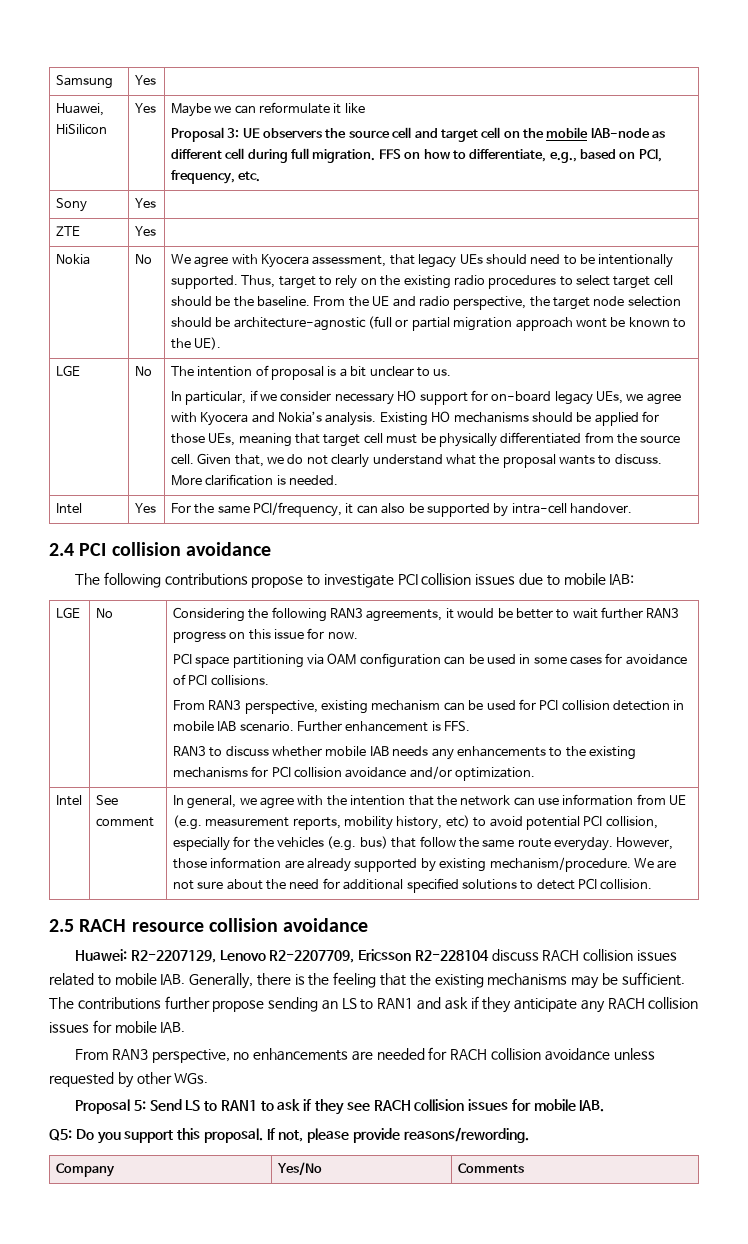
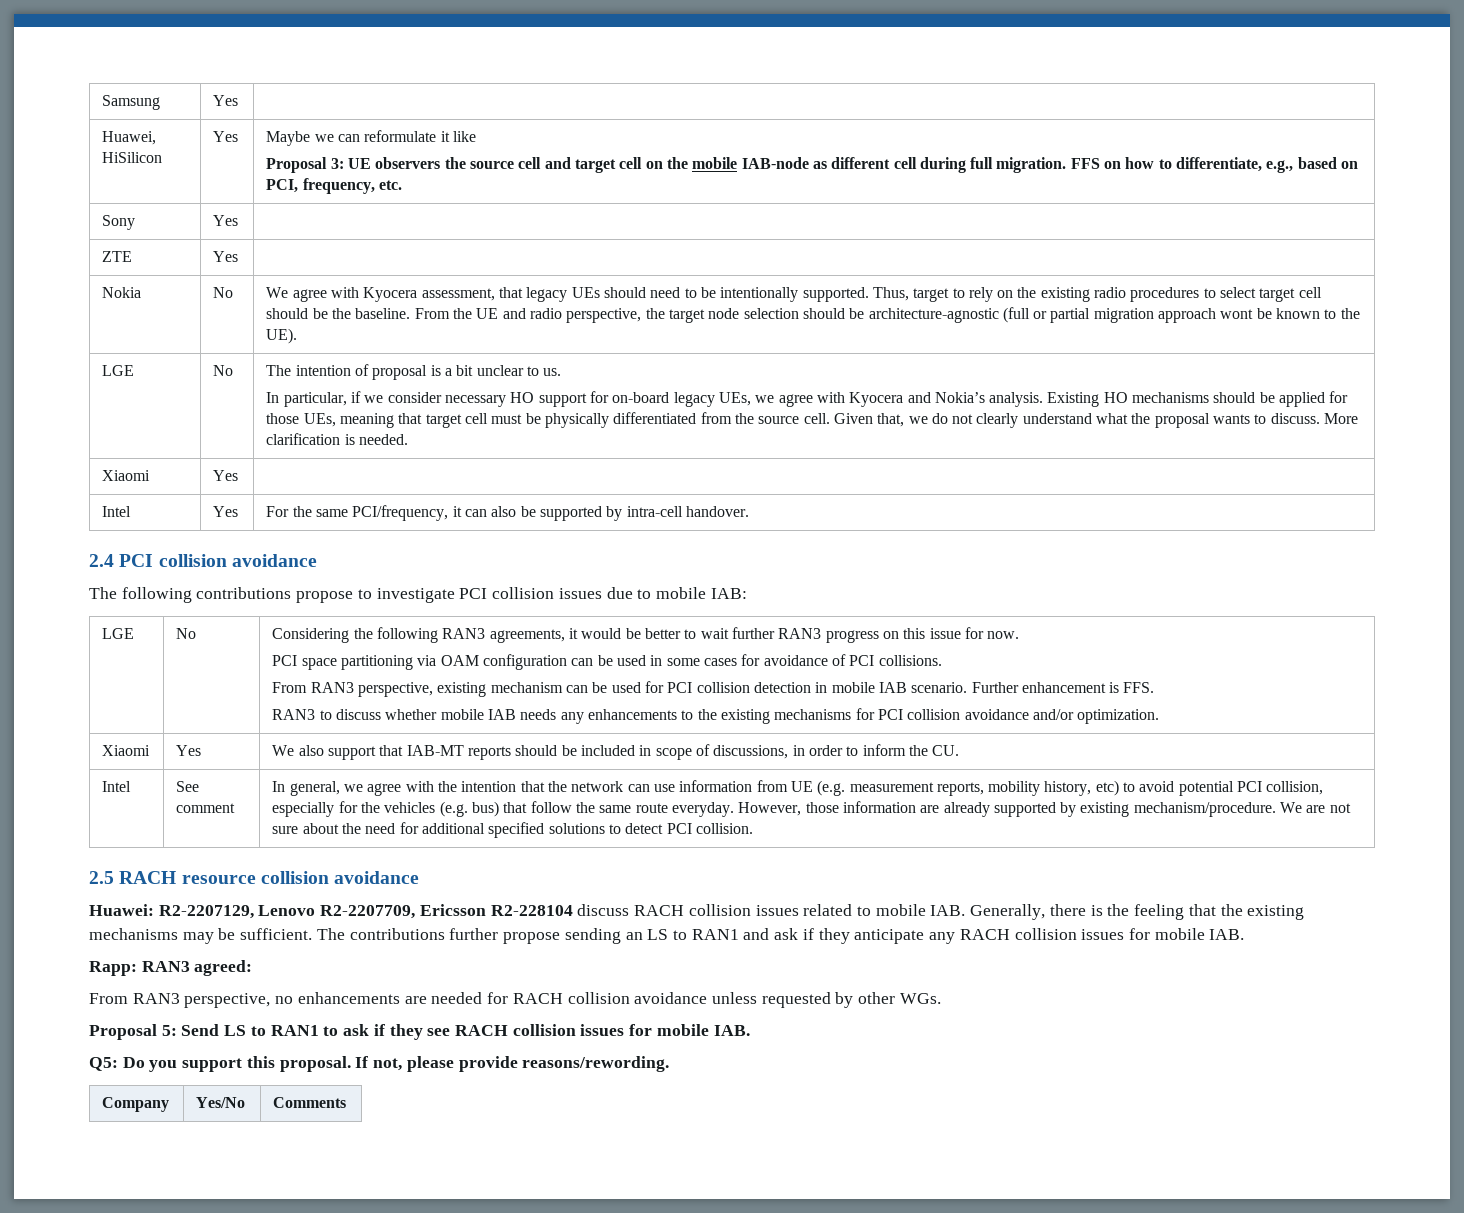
(339, 480) none -> [102,470,151,481] [213,470,239,481] // Xiaomi | Yes |
(536, 774) none -> [102,745,151,756] [176,745,202,756] [272,744,960,760] // Xiaomi | Yes | We also support that IAB-MT reports should be included in scope of discussions, in order to inform the CU.
(186, 1027) none -> [89,960,253,976] // Rapp: RAN3 agreed:

